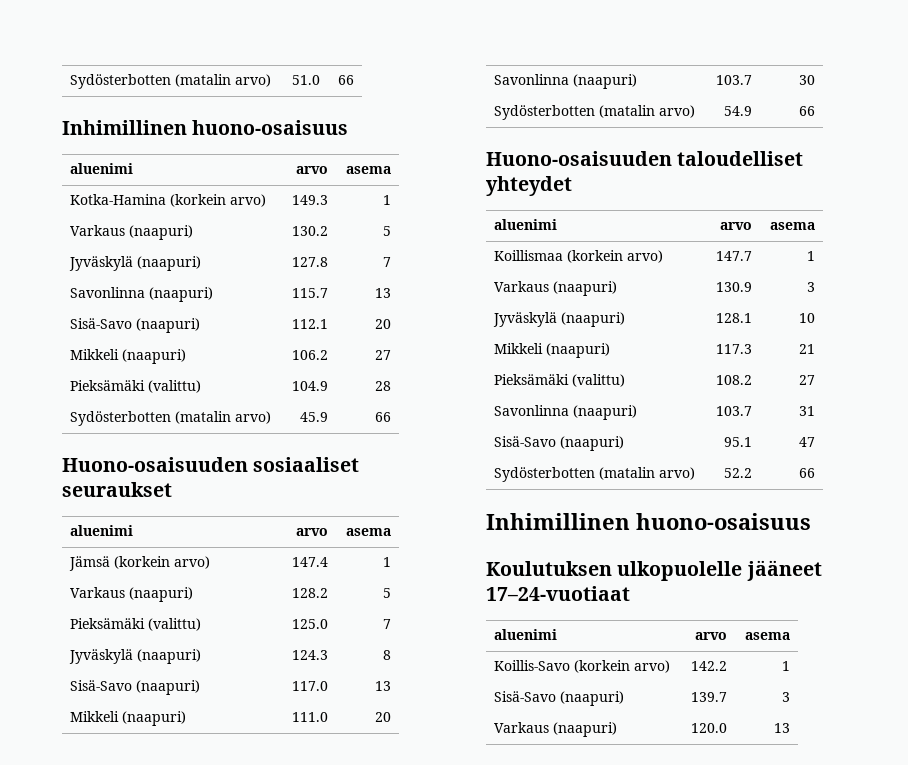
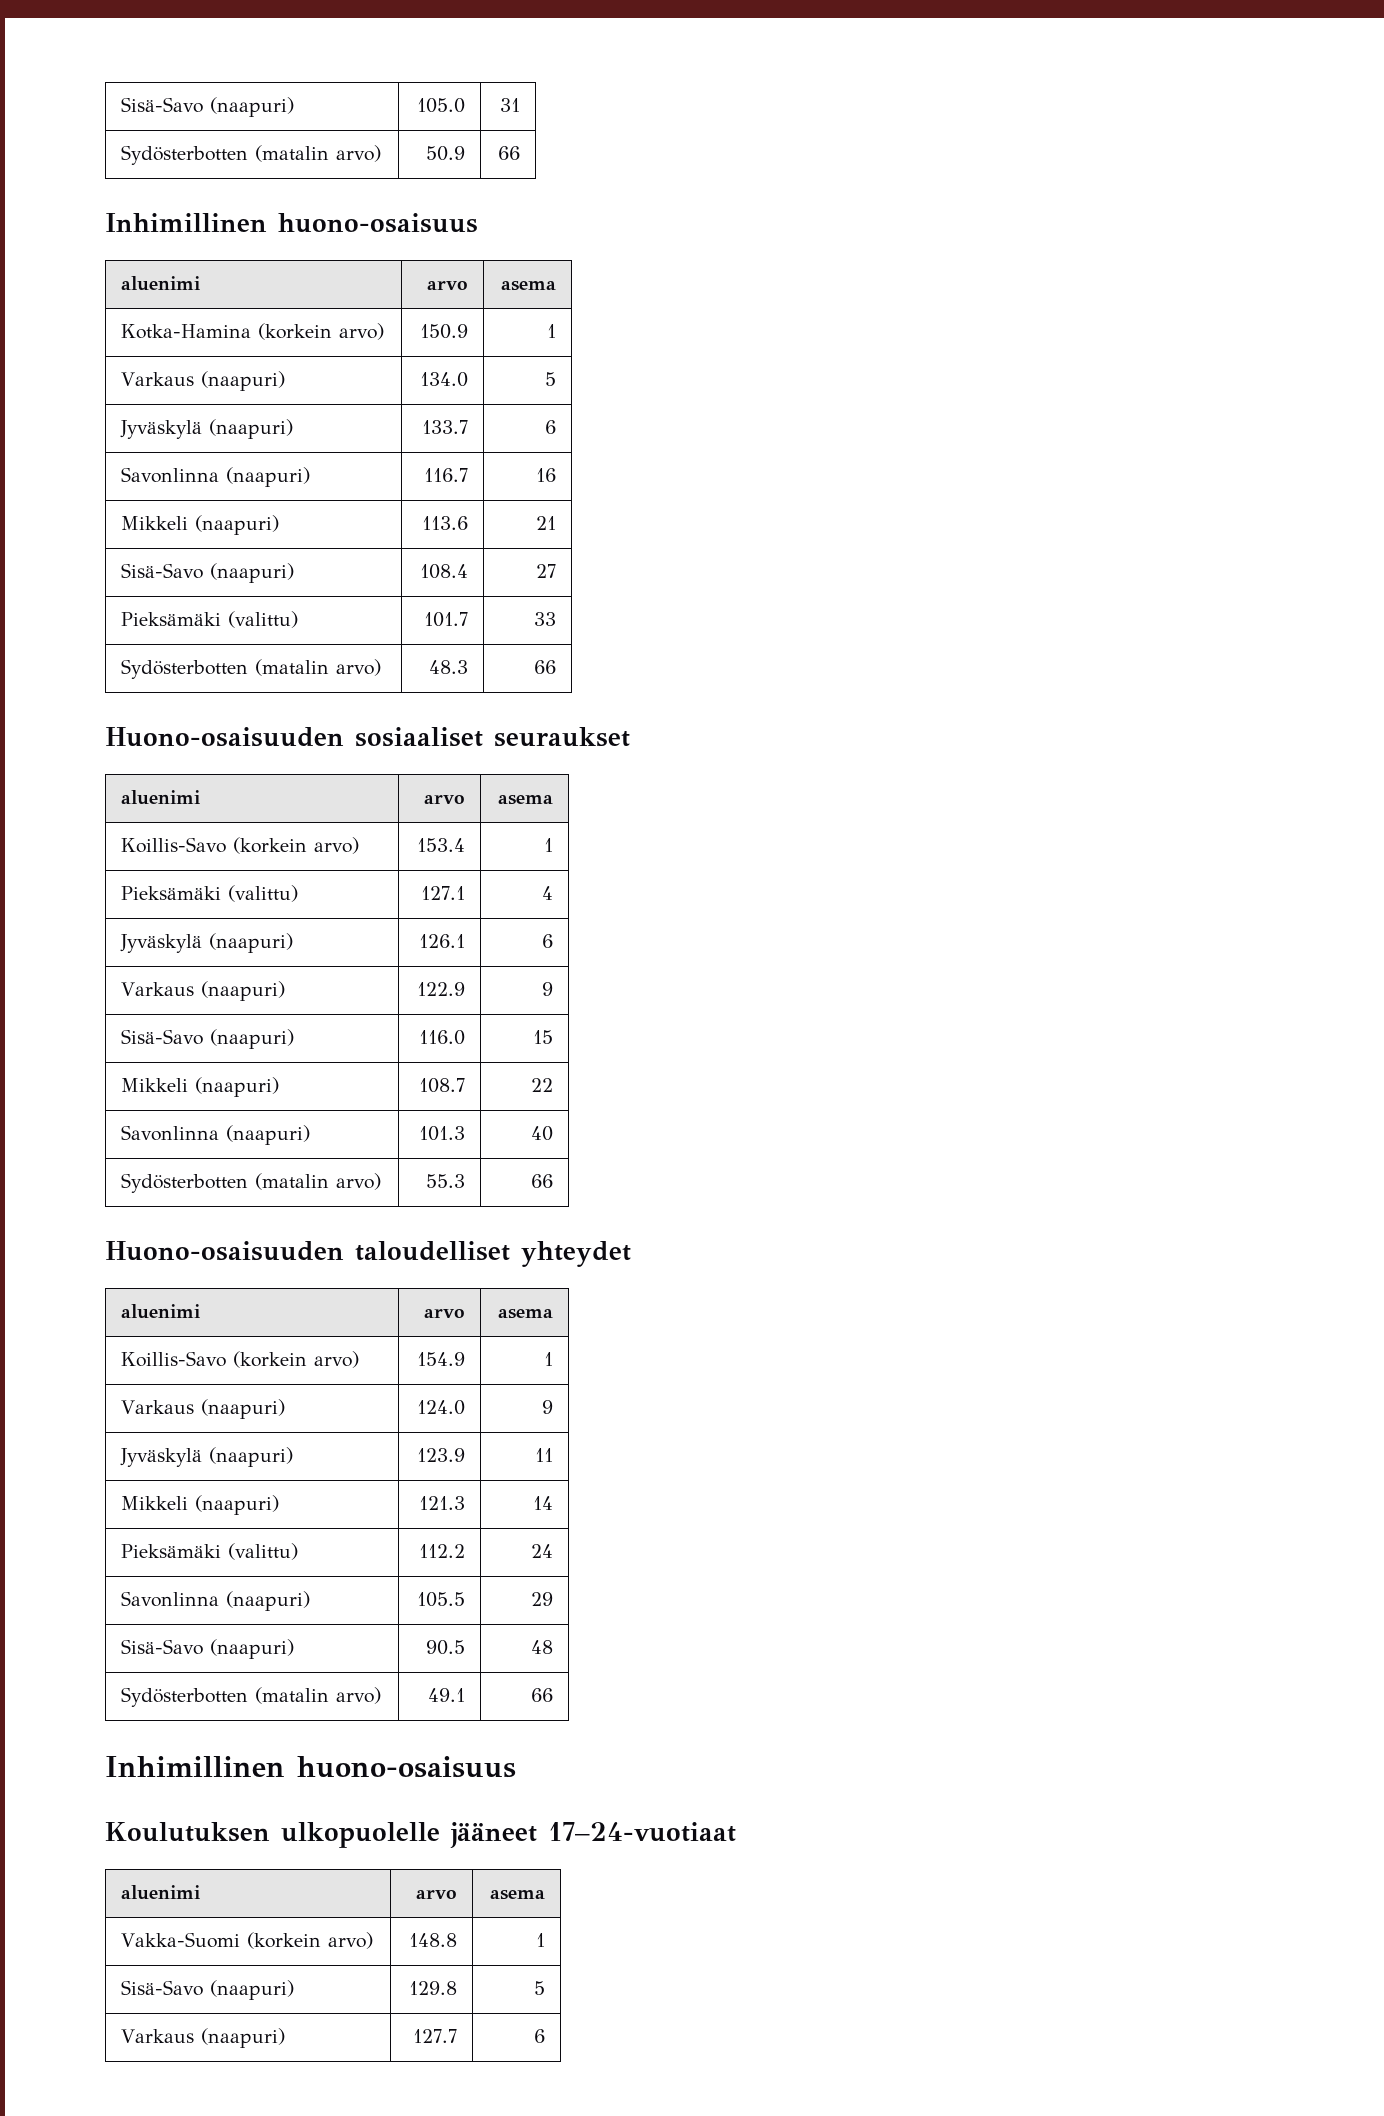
[70,74,272,89] [291,75,320,85] Sydösterbotten (matalin arvo) | 51.0 -> [121,97,295,117] [416,98,465,113] [499,98,520,112] [121,145,382,165] [425,146,465,161] Sisä-Savo (naapuri) | 105.0 | 31 // Sydösterbotten (matalin arvo) | 50.9
[291,195,328,205] [382,195,391,205] [70,225,194,240] [291,226,328,236] 149.3 | 1 // Varkaus (naapuri) | 130.2 -> [419,324,468,339] [546,324,556,338] [121,371,286,391] [419,372,468,387] 150.9 | 1 // Varkaus (naapuri) | 134.0
[291,257,328,267] [382,257,391,267] [70,287,214,302] [291,288,328,298] [374,288,391,298] [70,318,201,333] [291,319,328,329] [374,319,391,329] [70,349,187,364] [291,350,328,360] 127.8 | 7 // Savonlinna (naapuri) | 115.7 | 13 // Sisä-Savo (naapuri) | 112.1 | 20 // Mikkeli (naapuri) | 106.2 -> [421,420,468,434] [544,420,556,434] [121,467,311,487] [423,468,468,482] [535,468,556,482] [121,515,280,535] [421,516,468,530] [535,516,556,530] [121,563,295,583] [419,564,468,579] 133.7 | 6 // Savonlinna (naapuri) | 116.7 | 16 // Mikkeli (naapuri) | 113.6 | 21 // Sisä-Savo (naapuri) | 108.4
[291,381,328,391] [374,381,391,391] [70,411,272,426] [299,412,328,422] 104.9 | 28 // Sydösterbotten (matalin arvo) | 45.9 -> [423,612,468,627] [533,612,556,626] [121,659,382,679] [428,660,468,674] 101.7 | 33 // Sydösterbotten (matalin arvo) | 48.3
[69,556,211,571] [291,557,328,567] [382,557,391,567] [70,587,194,602] [291,588,328,598] [382,588,391,598] [70,618,202,631] [291,619,328,629] [382,619,391,629] [69,649,202,664] [291,650,328,660] [382,650,391,660] [70,680,201,695] [291,681,328,691] [374,681,391,691] [70,711,187,726] [291,712,328,722] [374,712,391,722] [494,74,638,89] [715,75,752,85] [798,75,815,85] [494,105,696,120] [723,106,752,116] Jämsä (korkein arvo) | 147.4 | 1 // Varkaus (naapuri) | 128.2 | 5 // Pieksämäki (valittu) | 125.0 | 7 // Jyväskylä (naapuri) | 124.3 | 8 // Sisä-Savo (naapuri) | 117.0 | 13 // Mikkeli (naapuri) | 111.0 | 20 // Savonlinna (naapuri) | 103.7 | 30 // Sydösterbotten (matalin arvo) | 54.9 -> [121,837,360,854] [416,838,465,852] [543,838,553,852] [121,885,299,902] [420,886,465,900] [541,886,553,900] [120,933,294,953] [418,934,465,948] [541,934,553,948] [121,981,286,1001] [416,982,465,996] [541,982,553,996] [121,1029,295,1049] [418,1030,465,1045] [532,1030,553,1044] [121,1077,280,1097] [418,1078,465,1093] [530,1078,553,1092] [121,1125,311,1145] [418,1126,465,1141] [530,1126,553,1141] [121,1173,382,1193] [425,1174,465,1188] Koillis-Savo (korkein arvo) | 153.4 | 1 // Pieksämäki (valittu) | 127.1 | 4 // Jyväskylä (naapuri) | 126.1 | 6 // Varkaus (naapuri) | 122.9 | 9 // Sisä-Savo (naapuri) | 116.0 | 15 // Mikkeli (naapuri) | 108.7 | 22 // Savonlinna (naapuri) | 101.3 | 40 // Sydösterbotten (matalin arvo) | 55.3
[494,250,664,263] [715,251,752,261] [806,251,815,261] [494,281,618,296] [715,282,752,292] [806,282,815,292] [493,312,626,327] [715,313,752,323] [798,313,815,323] [494,343,611,358] [715,344,752,354] [798,344,815,354] [494,374,626,387] [715,375,752,385] [798,375,815,385] [494,405,638,420] [715,406,752,416] [798,406,815,416] [494,436,625,451] [723,437,752,447] [798,437,815,447] [494,467,696,482] [723,468,752,478] Koillismaa (korkein arvo) | 147.7 | 1 // Varkaus (naapuri) | 130.9 | 3 // Jyväskylä (naapuri) | 128.1 | 10 // Mikkeli (naapuri) | 117.3 | 21 // Pieksämäki (valittu) | 108.2 | 27 // Savonlinna (naapuri) | 103.7 | 31 // Sisä-Savo (naapuri) | 95.1 | 47 // Sydösterbotten (matalin arvo) | 52.2 -> [121,1351,360,1368] [416,1352,465,1366] [543,1352,553,1366] [121,1399,286,1419] [416,1400,465,1415] [541,1400,553,1414] [120,1447,294,1467] [416,1448,465,1462] [534,1448,553,1462] [121,1495,280,1515] [418,1496,465,1510] [532,1496,553,1510] [121,1543,299,1560] [418,1544,465,1558] [530,1544,553,1558] [121,1591,311,1611] [416,1592,465,1607] [530,1592,553,1606] [121,1639,295,1659] [425,1640,465,1655] [530,1640,553,1654] [121,1687,382,1707] [427,1688,465,1702] Koillis-Savo (korkein arvo) | 154.9 | 1 // Varkaus (naapuri) | 124.0 | 9 // Jyväskylä (naapuri) | 123.9 | 11 // Mikkeli (naapuri) | 121.3 | 14 // Pieksämäki (valittu) | 112.2 | 24 // Savonlinna (naapuri) | 105.5 | 29 // Sisä-Savo (naapuri) | 90.5 | 48 // Sydösterbotten (matalin arvo) | 49.1
[494,660,671,673] [690,661,727,671] Koillis-Savo (korkein arvo) | 142.2 -> [121,1932,374,1949] [408,1933,457,1947] Vakka-Suomi (korkein arvo) | 148.8
[690,692,727,702] [781,692,790,702] [494,722,618,737] [690,723,727,733] [773,723,790,733] 139.7 | 3 // Varkaus (naapuri) | 120.0 | 13 -> [408,1981,457,1995] [533,1981,545,1995] [121,2028,286,2048] [412,2029,457,2043] [533,2029,545,2043] 129.8 | 5 // Varkaus (naapuri) | 127.7 | 6

